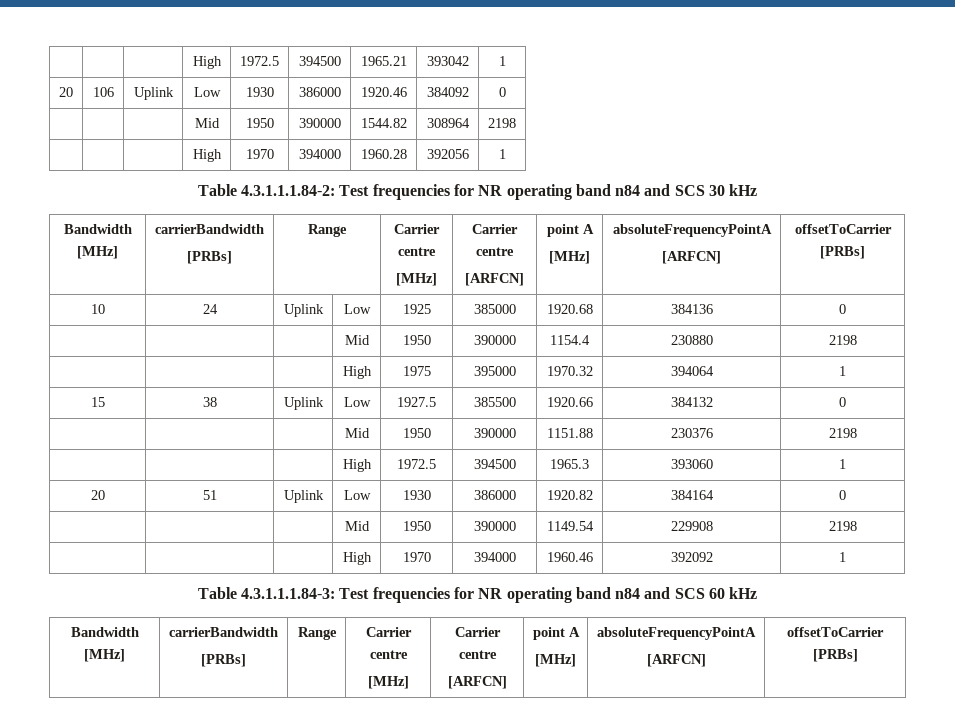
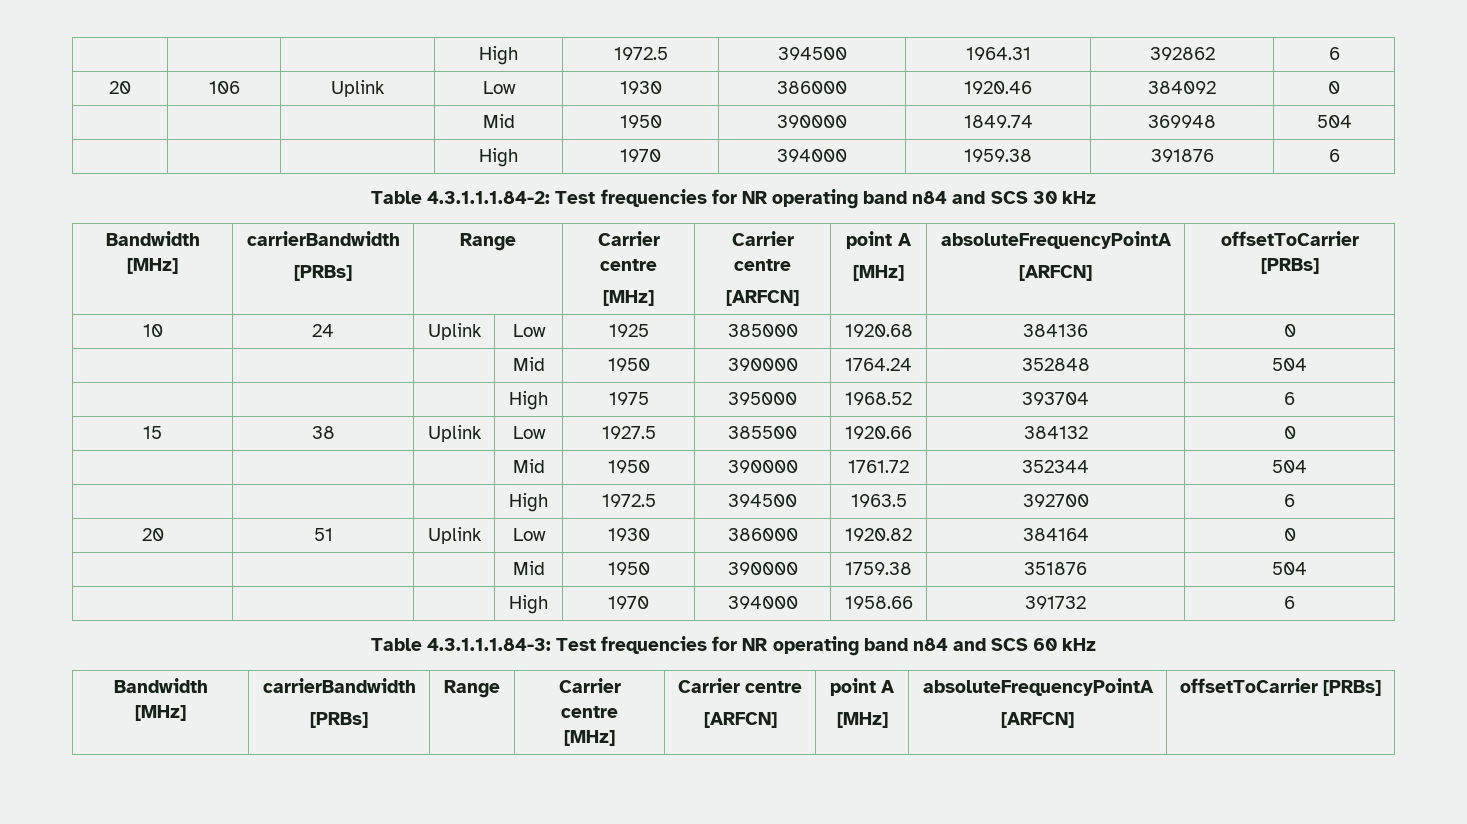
[192,56,222,69] [240,56,279,66] [298,56,341,66] [360,56,407,66] [426,56,469,66] [498,56,506,66] | | | High | 1972.5 | 394500 | 1965.21 | 393042 | 1 -> [479,46,518,65] [613,47,668,60] [777,47,847,60] [965,47,1031,60] [1149,47,1215,60] [1328,47,1340,60] | | | High | 1972.5 | 394500 | 1964.31 | 392862 | 6
[360,118,407,128] [426,118,470,128] [488,118,516,128] [192,149,222,162] [245,149,274,159] [298,149,341,159] [360,149,407,159] [426,149,469,159] [498,149,506,159] 1544.82 | 308964 | 2198 // | | | High | 1970 | 394000 | 1960.28 | 392056 | 1 -> [963,115,1033,128] [1148,115,1216,128] [1316,115,1352,128] [479,148,518,167] [620,149,661,162] [777,149,847,162] [964,149,1032,162] [1150,149,1214,162] [1328,149,1340,162] 1849.74 | 369948 | 504 // | | | High | 1970 | 394000 | 1959.38 | 391876 | 6
[550,335,590,345] [670,335,713,345] [828,335,857,345] 1154.4 | 230880 | 2198 -> [845,358,912,371] [1021,358,1090,371] [1272,358,1307,371] 1764.24 | 352848 | 504
[546,366,593,376] [670,366,714,376] [839,366,846,376] 1970.32 | 394064 | 1 -> [845,392,912,405] [1022,392,1089,405] [1284,392,1295,405] 1968.52 | 393704 | 6
[546,428,593,438] [670,428,713,438] [828,428,857,438] [342,459,372,472] [397,459,436,469] [473,459,516,469] [550,459,589,469] [670,459,713,469] [839,459,846,469] 1151.88 | 230376 | 2198 // | | | High | 1972.5 | 394500 | 1965.3 | 393060 | 1 -> [848,460,909,473] [1022,460,1089,473] [1272,460,1307,473] [509,493,548,512] [601,494,656,507] [728,494,797,507] [850,494,907,507] [1022,494,1089,507] [1284,494,1295,507] 1761.72 | 352344 | 504 // | | | High | 1972.5 | 394500 | 1963.5 | 392700 | 6
[546,521,594,531] [670,521,713,531] [828,521,857,531] [342,552,372,565] [402,552,431,562] [473,552,516,562] [546,552,593,562] [670,552,713,562] [839,552,846,562] 1149.54 | 229908 | 2198 // | | | High | 1970 | 394000 | 1960.46 | 392092 | 1 -> [845,562,912,575] [1024,562,1087,575] [1272,562,1307,575] [509,595,548,614] [608,596,649,609] [727,596,798,609] [844,596,913,609] [1025,596,1086,609] [1284,596,1295,609] 1759.38 | 351876 | 504 // | | | High | 1970 | 394000 | 1958.66 | 391732 | 6

